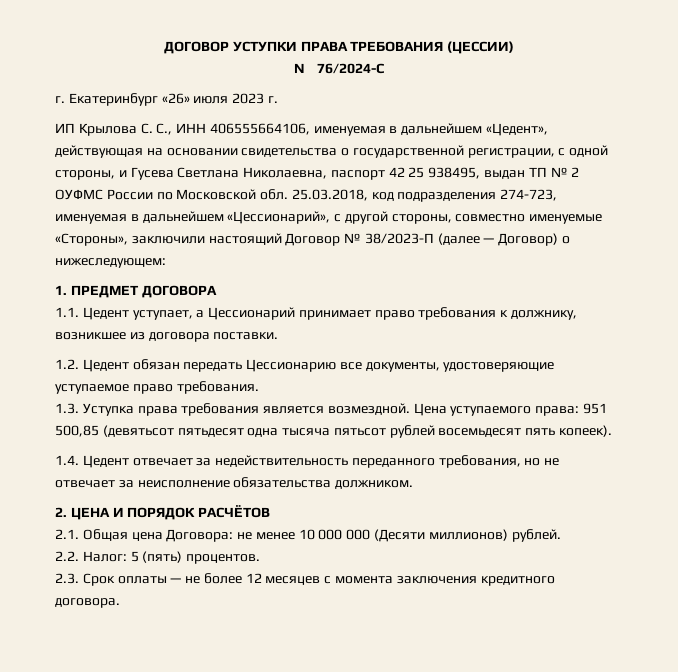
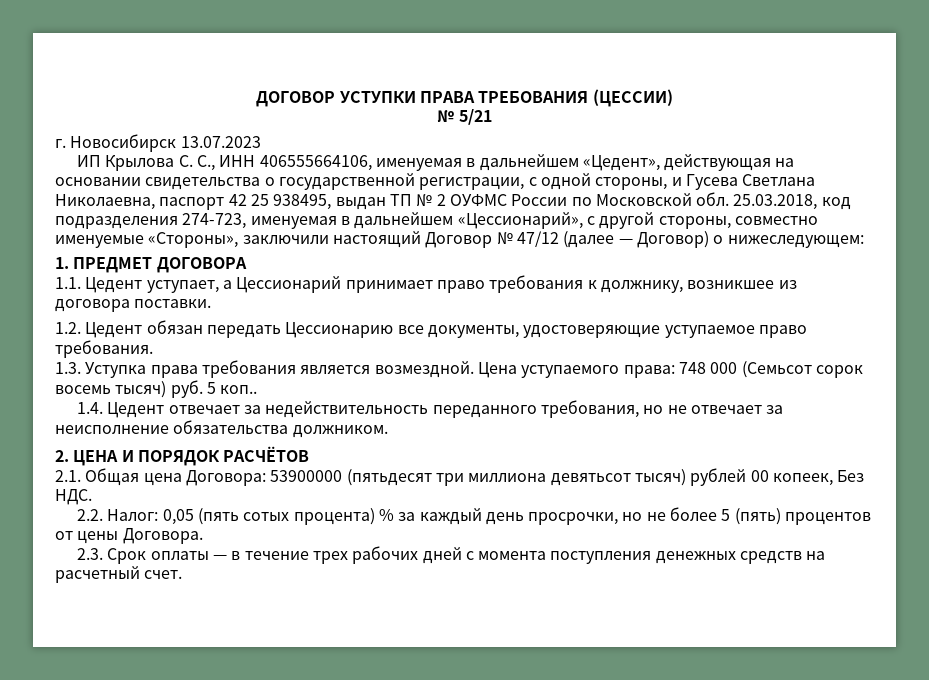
[316,63,384,74] [55,93,278,106] 76/2024-С // г. Екатеринбург «26» июля 2023 г. -> [458,109,492,125] [55,134,261,152] 5/21 // г. Новосибирск 13.07.2023
[364,233,434,244] 38/2023-П -> [516,231,559,247] 47/12
[583,403,608,414] [55,425,613,438] 951 500,85 (девятьсот пятьдесят одна тысяча пятьсот рублей восемьдесят пять копеек). -> [678,361,863,378] [55,380,258,398] 748 000 (Семьсот сорок восемь тысяч) руб. 5 коп..
[237,529,561,542] [55,551,261,564] [55,573,555,586] [55,598,120,608] не менее 10 000 000 (Десяти миллионов) рублей. // 2.2. Налог: 5 (пять) процентов. // 2.3. Срок оплаты — не более 12 месяцев с момента заключения кредитного договора. -> [270,468,865,486] [55,489,92,505] [76,507,872,525] [55,528,203,544] [76,546,826,564] [55,566,183,583] 53900000 (пятьдесят три миллиона девятьсот тысяч) рублей 00 копеек, Без НДС. // 2.2. Налог: 0,05 (пять сотых процента) % за каждый день просрочки, но не более 5 (пять) процентов от цены Договора. // 2.3. Срок оплаты — в течение трех рабочих дней с момента поступления денежных средств на расчетный счет.

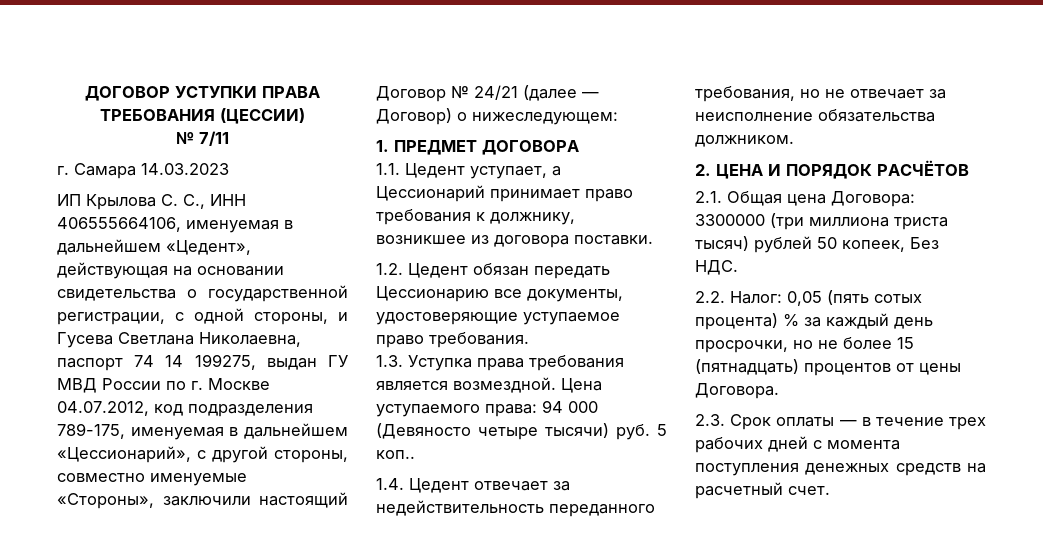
[458,109,492,125] [55,134,261,152] 5/21 // г. Новосибирск 13.07.2023 -> [199,131,229,146] [57,163,229,179] 7/11 // г. Самара 14.03.2023
[228,192,818,210] 42 25 938495, выдан ТП № 2 ОУФМС России по Московской обл. 25.03.2018, -> [134,354,348,370] [57,378,270,393] [57,401,149,416] 74 14 199275, выдан ГУ МВД России по г. Москве 04.07.2012,
[182,213,247,229] 274-723, -> [57,423,125,439] 789-175,
[516,231,559,247] 47/12 -> [474,85,518,100] 24/21
[678,361,863,378] [55,381,167,398] 748 000 (Семьсот сорок восемь тысяч) -> [542,400,598,413] [376,423,609,440] 94 000 (Девяносто четыре тысячи)
[270,469,631,486] 53900000 (пятьдесят три миллиона девятьсот -> [695,213,948,230] 3300000 (три миллиона триста
[750,470,769,482] 00 -> [817,237,837,249] 50
[721,508,781,525] 5 (пять) -> [897,337,914,349] [695,359,799,375] 15 (пятнадцать)

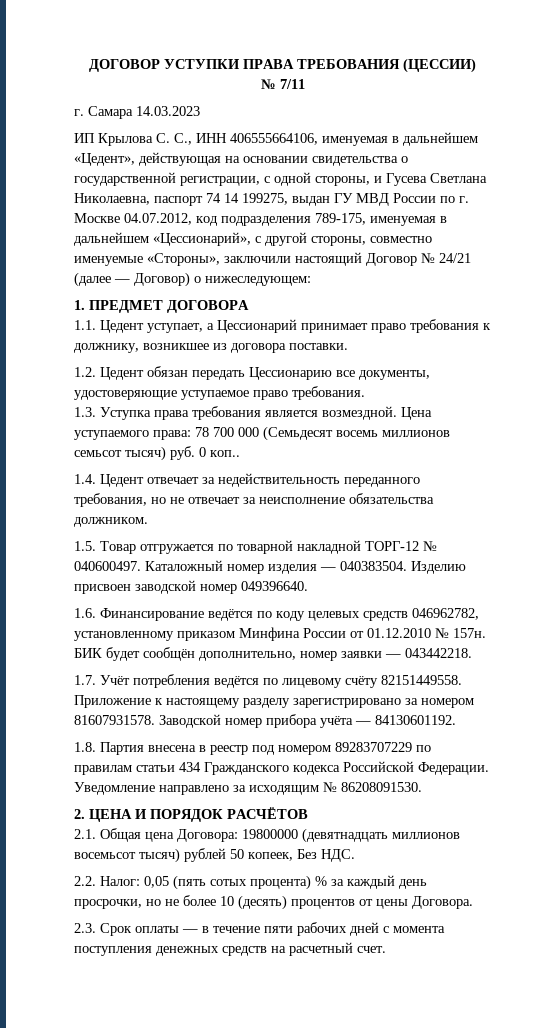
[542,400,598,413] [376,423,667,440] 94 000 (Девяносто четыре тысячи) руб. 5 -> [195,426,450,441] [74,446,206,461] 78 700 000 (Семьдесят восемь миллионов семьсот тысяч) руб. 0
(794, 141) none -> [74,540,437,554] [74,560,466,574] [74,580,308,594] [74,608,479,621] [74,627,486,641] [74,647,472,661] [74,674,462,688] [74,695,474,708] [74,714,456,728] [74,742,431,755] [74,761,489,775] [74,782,422,795] // 1.5. Товар отгружается по товарной накладной ТОРГ-12 № 040600497. Каталожный номер изделия — 040383504. Изделию присвоен заводской номер 049396640. // 1.6. Финансирование ведётся по коду целевых средств 046962782, установленному приказом Минфина России от 01.12.2010 № 157н. БИК будет сообщён дополнительно, номер заявки — 043442218. // 1.7. Учёт потребления ведётся по лицевому счёту 82151449558. Приложение к настоящему разделу зарегистрировано за номером 81607931578. Заводской номер прибора учёта — 84130601192. // 1.8. Партия внесена в реестр под номером 89283707229 по правилам статьи 434 Гражданского кодекса Российской Федерации. Уведомление направлено за исходящим № 86208091530.
[695,213,948,230] 3300000 (три миллиона триста -> [242,828,460,843] [74,852,136,859] 19800000 (девятнадцать миллионов восемьсот
[897,337,914,349] [695,359,799,375] 15 (пятнадцать) -> [220,895,287,910] 10 (десять)
[949,417,986,430] трех -> [264,926,293,933] пяти

